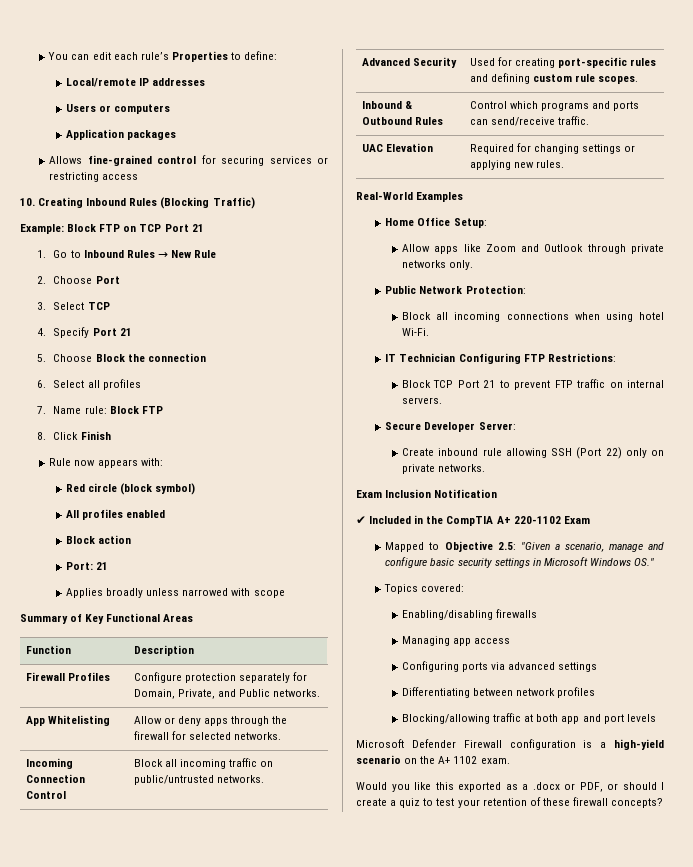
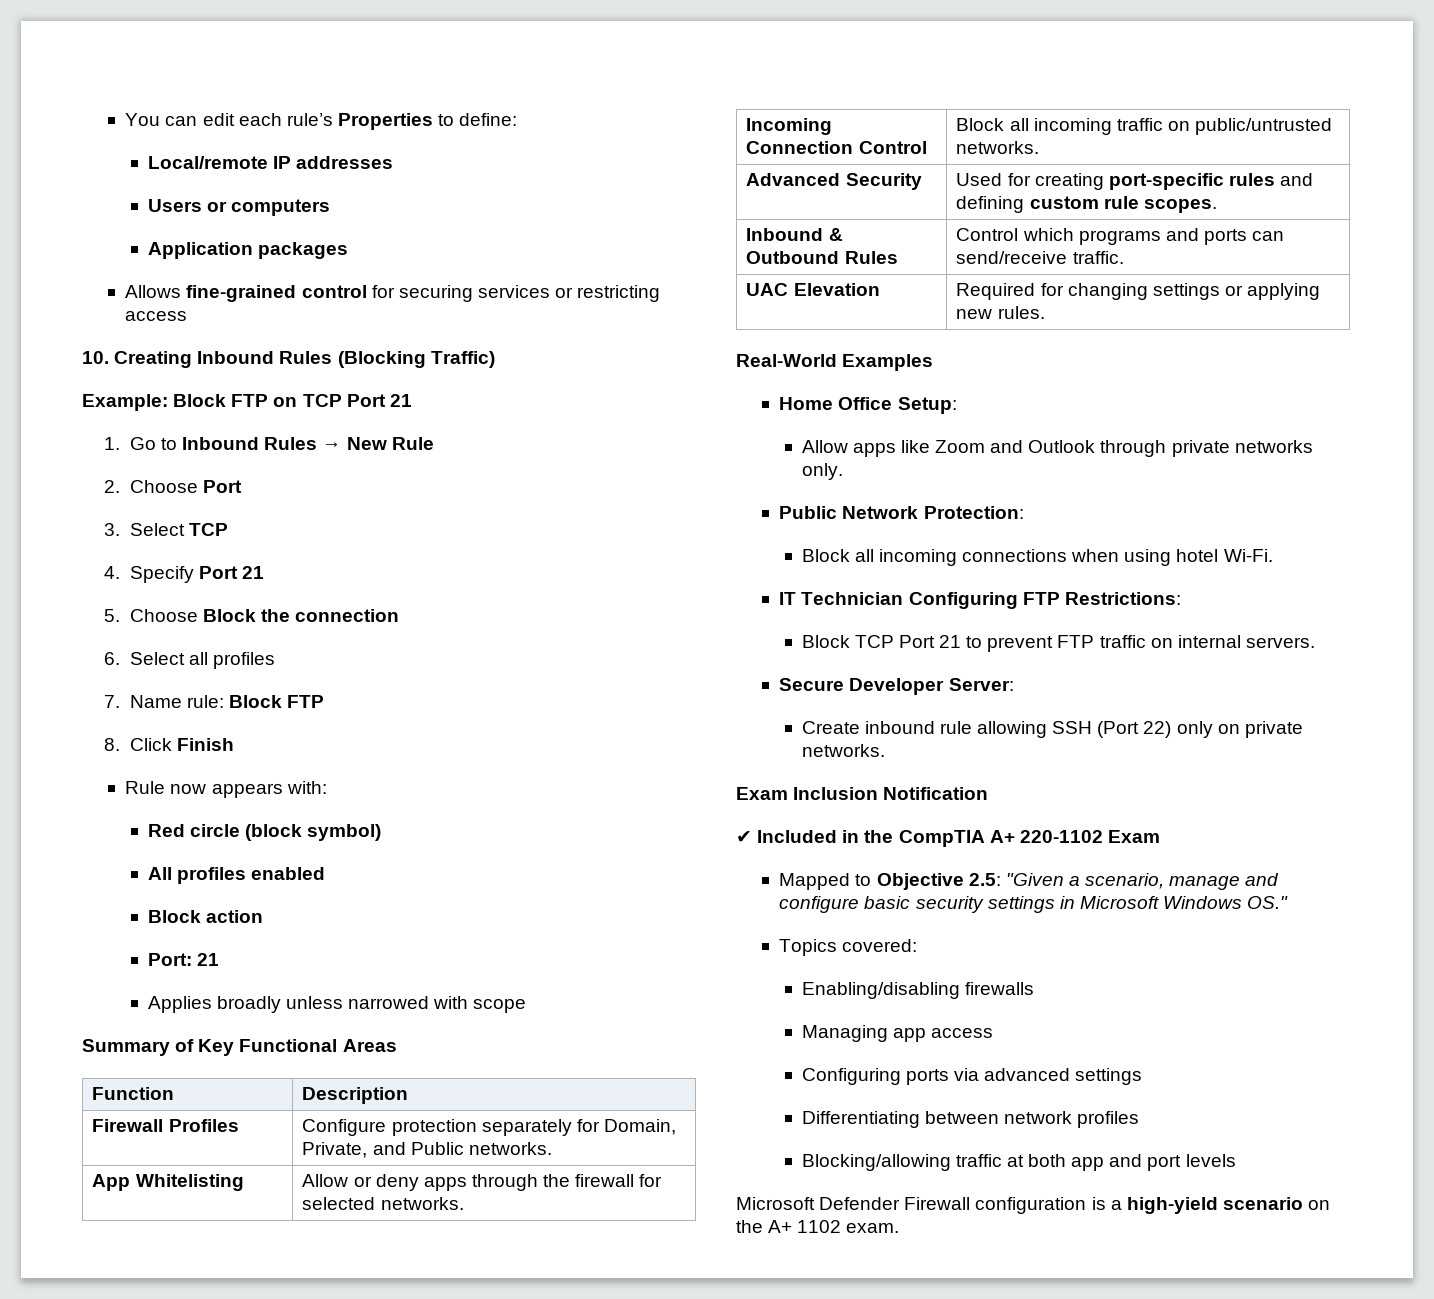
[356,782,664,792] [356,797,664,808] // Would you like this exported as a .docx or PDF, or should I create a quiz to test your retention of these firewall concepts? -> (900, 1228) none

